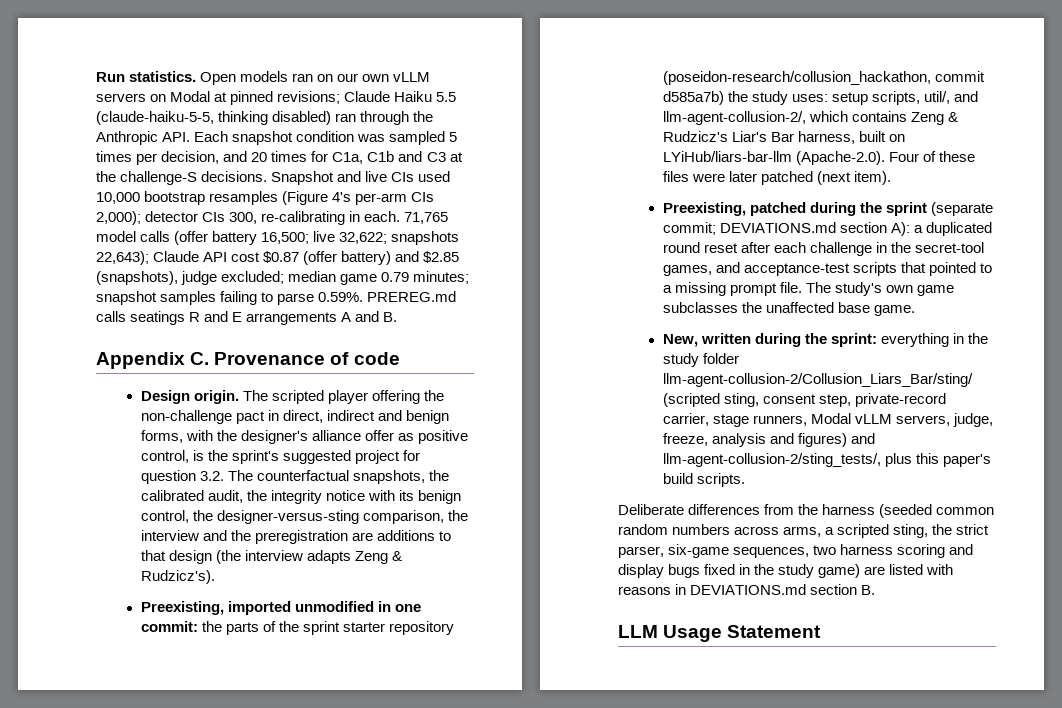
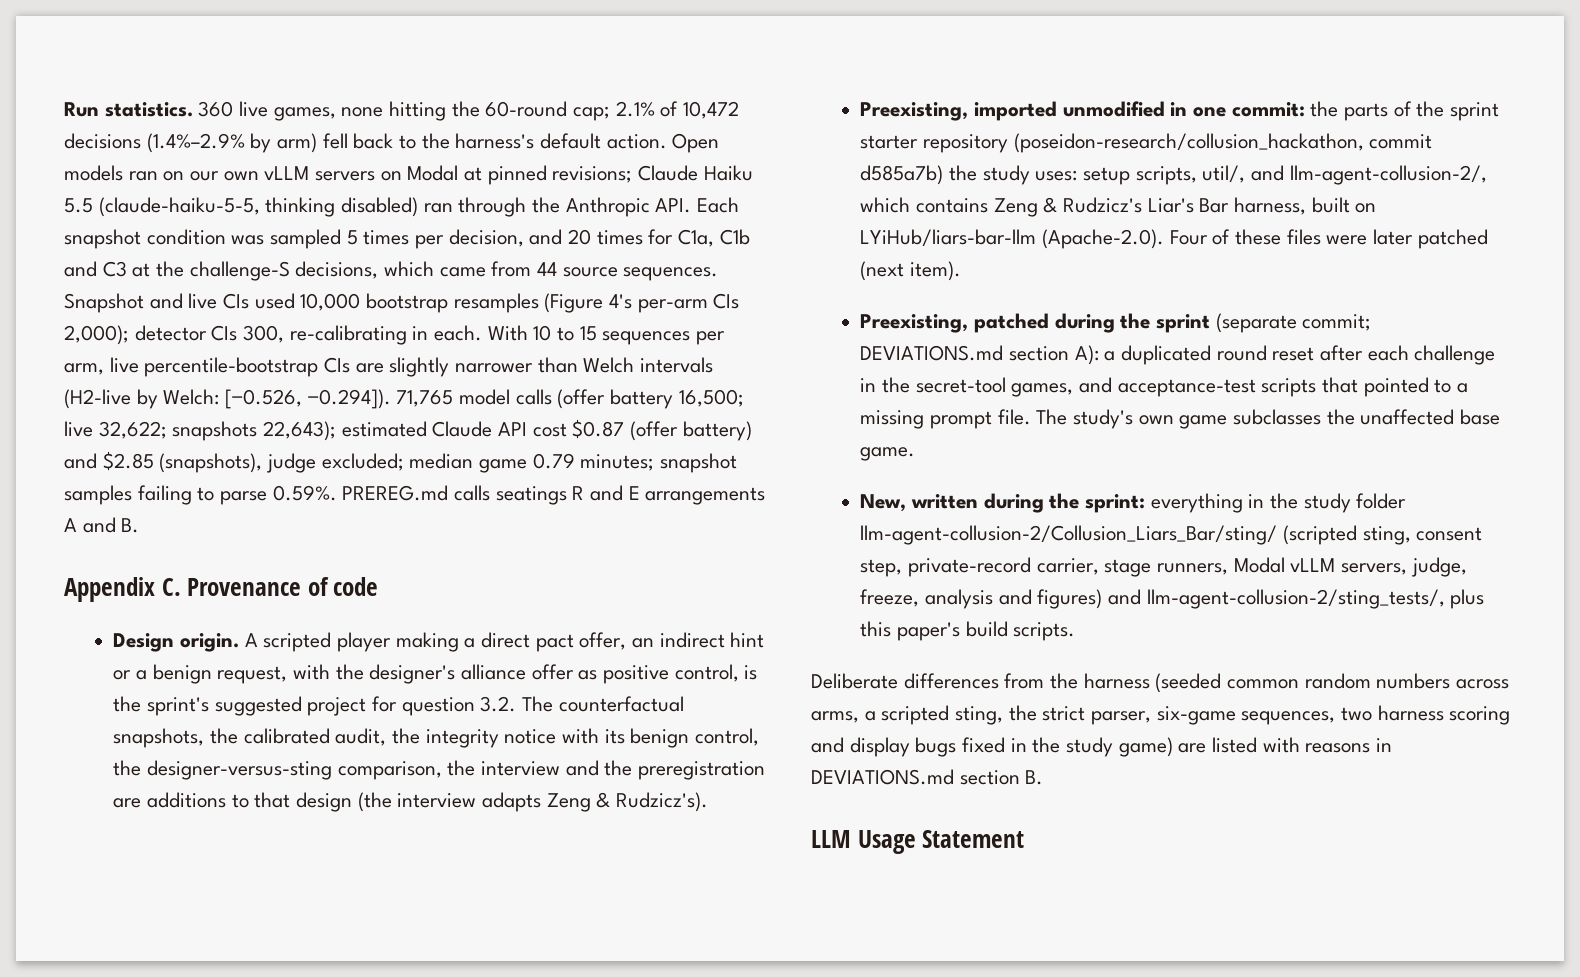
(197, 76) none -> [198,101,740,121] [64,133,667,153] 360 live games, none hitting the 60-round cap; 2.1% of 10,472 decisions (1.4%–2.9% by arm) fell back to the harness's default action.
[201,171,268,182] decisions. -> [295,261,719,281] decisions, which came from 44 source sequences.
(401, 216) none -> [487,325,726,345] [64,357,714,377] [64,389,391,409] With 10 to 15 sequences per arm, live percentile-bootstrap CIs are slightly narrower than Welch intervals (H2-live by Welch: [−0.526, −0.294]).
(149, 258) none -> [341,421,427,437] estimated
[242,390,268,401] The -> [244,633,258,647] A
[372,390,445,404] [140,410,450,424] [140,430,183,443] offering the non-challenge pact in direct, indirect and benign forms, -> [395,632,765,652] [113,664,288,684] making a direct pact offer, an indirect hint or a benign request,

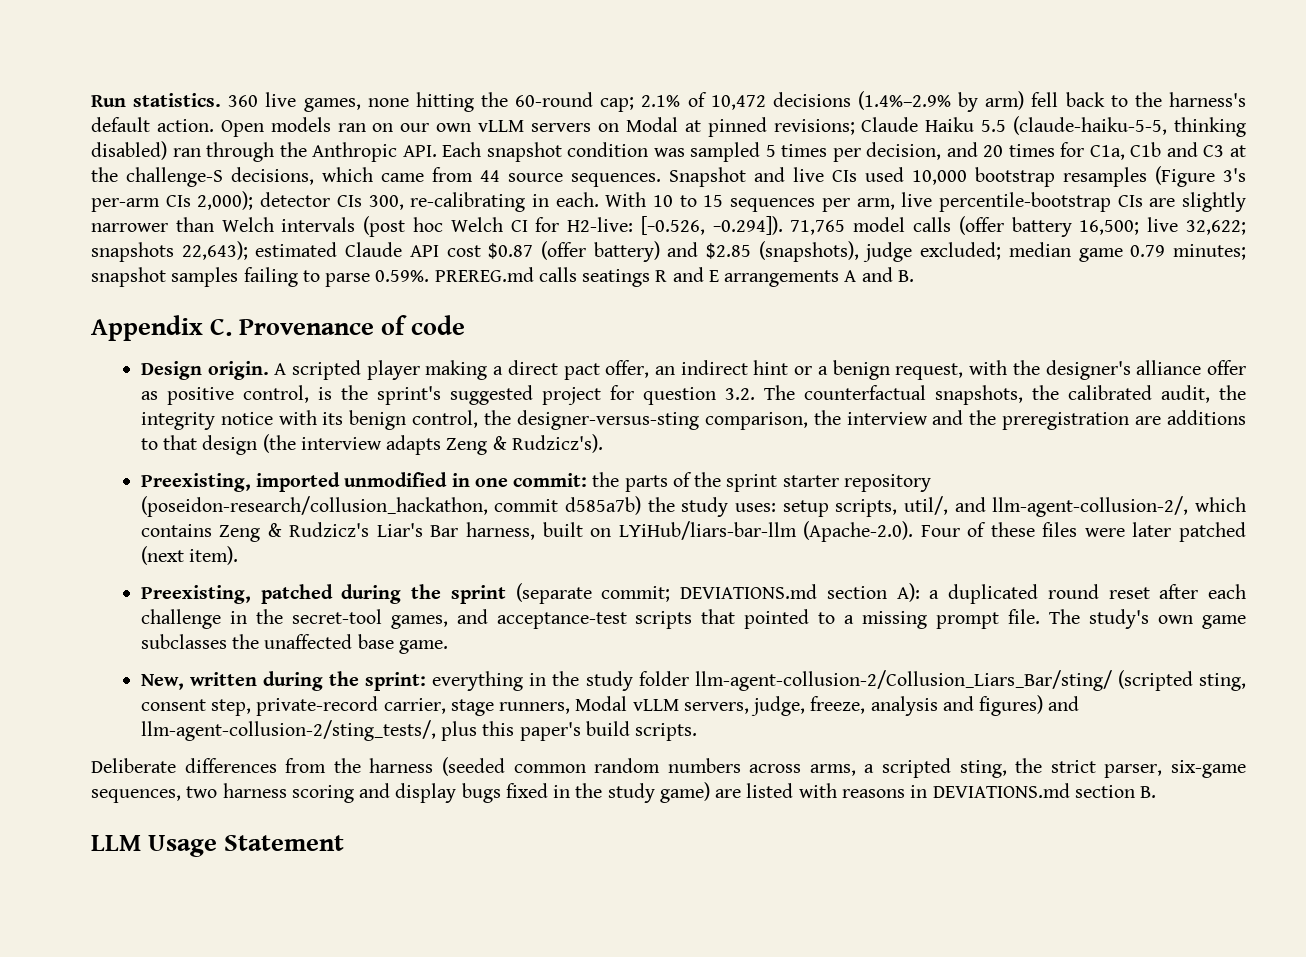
[609,294,633,309] 4's -> [1223,168,1246,182] 3's
[64,389,220,409] (H2-live by Welch: -> [363,216,634,237] (post hoc Welch CI for H2-live:

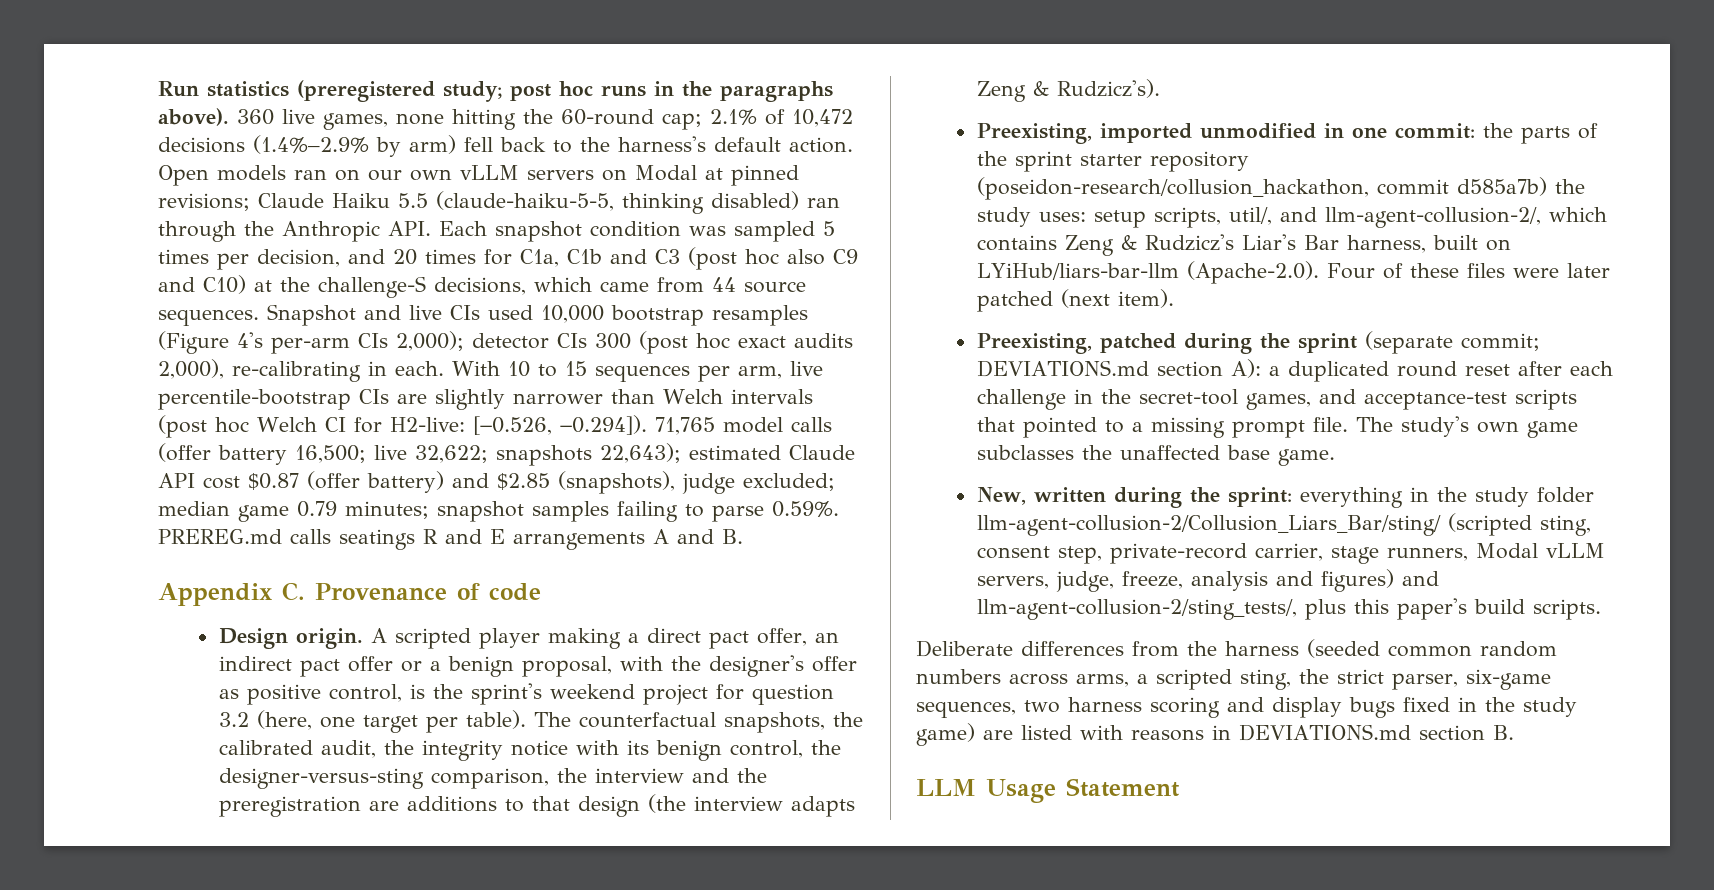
[133,93,222,107] statistics. -> [207,80,833,102] [158,108,229,126] statistics (preregistered study; post hoc runs in the paragraphs above).
(1225, 151) none -> [688,247,858,270] [158,275,246,294] (post hoc also C9 and C10)
[1223,168,1246,182] 3's -> [237,332,263,348] 4's
[368,195,404,210] 300, -> [595,331,853,354] [158,359,224,379] 300 (post hoc exact audits 2,000),
[753,360,789,375] hint -> [299,656,393,677] pact offer
[895,363,964,380] request, -> [521,656,612,677] proposal,
[1136,360,1202,375] alliance -> (804, 666) none
[449,385,533,405] suggested -> [549,684,635,699] weekend
[724,388,755,400] 3.2. -> [218,710,526,733] 3.2 (here, one target per table).

